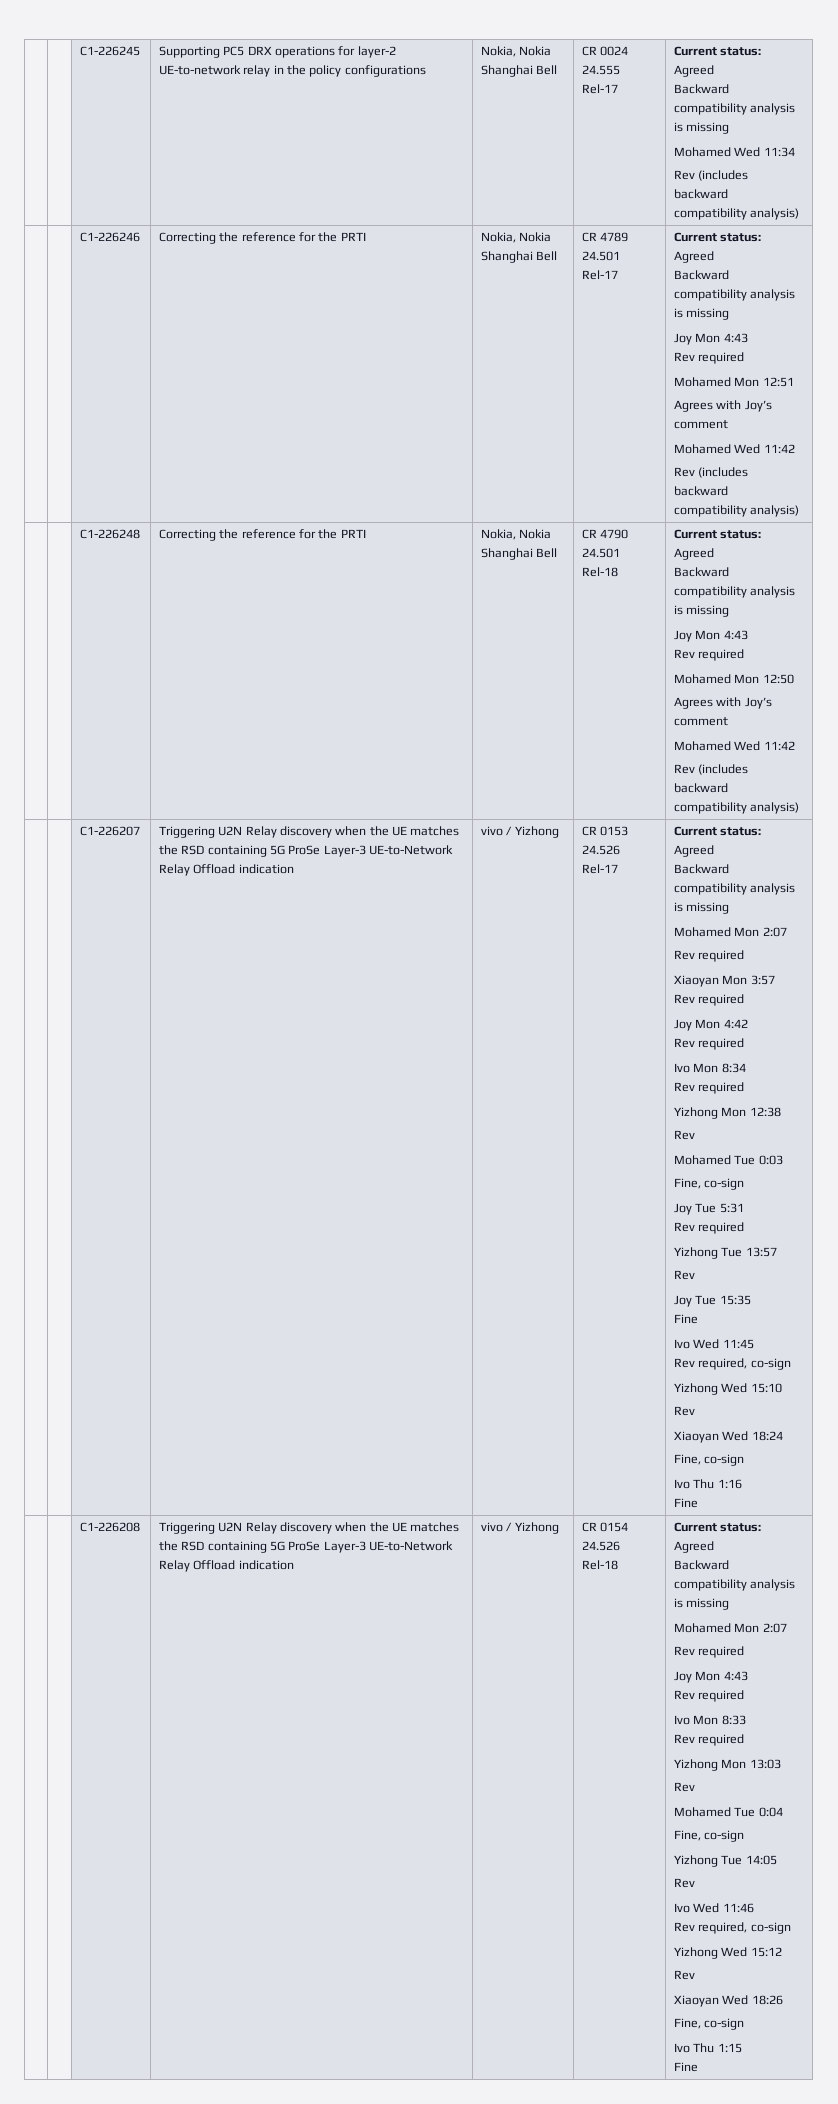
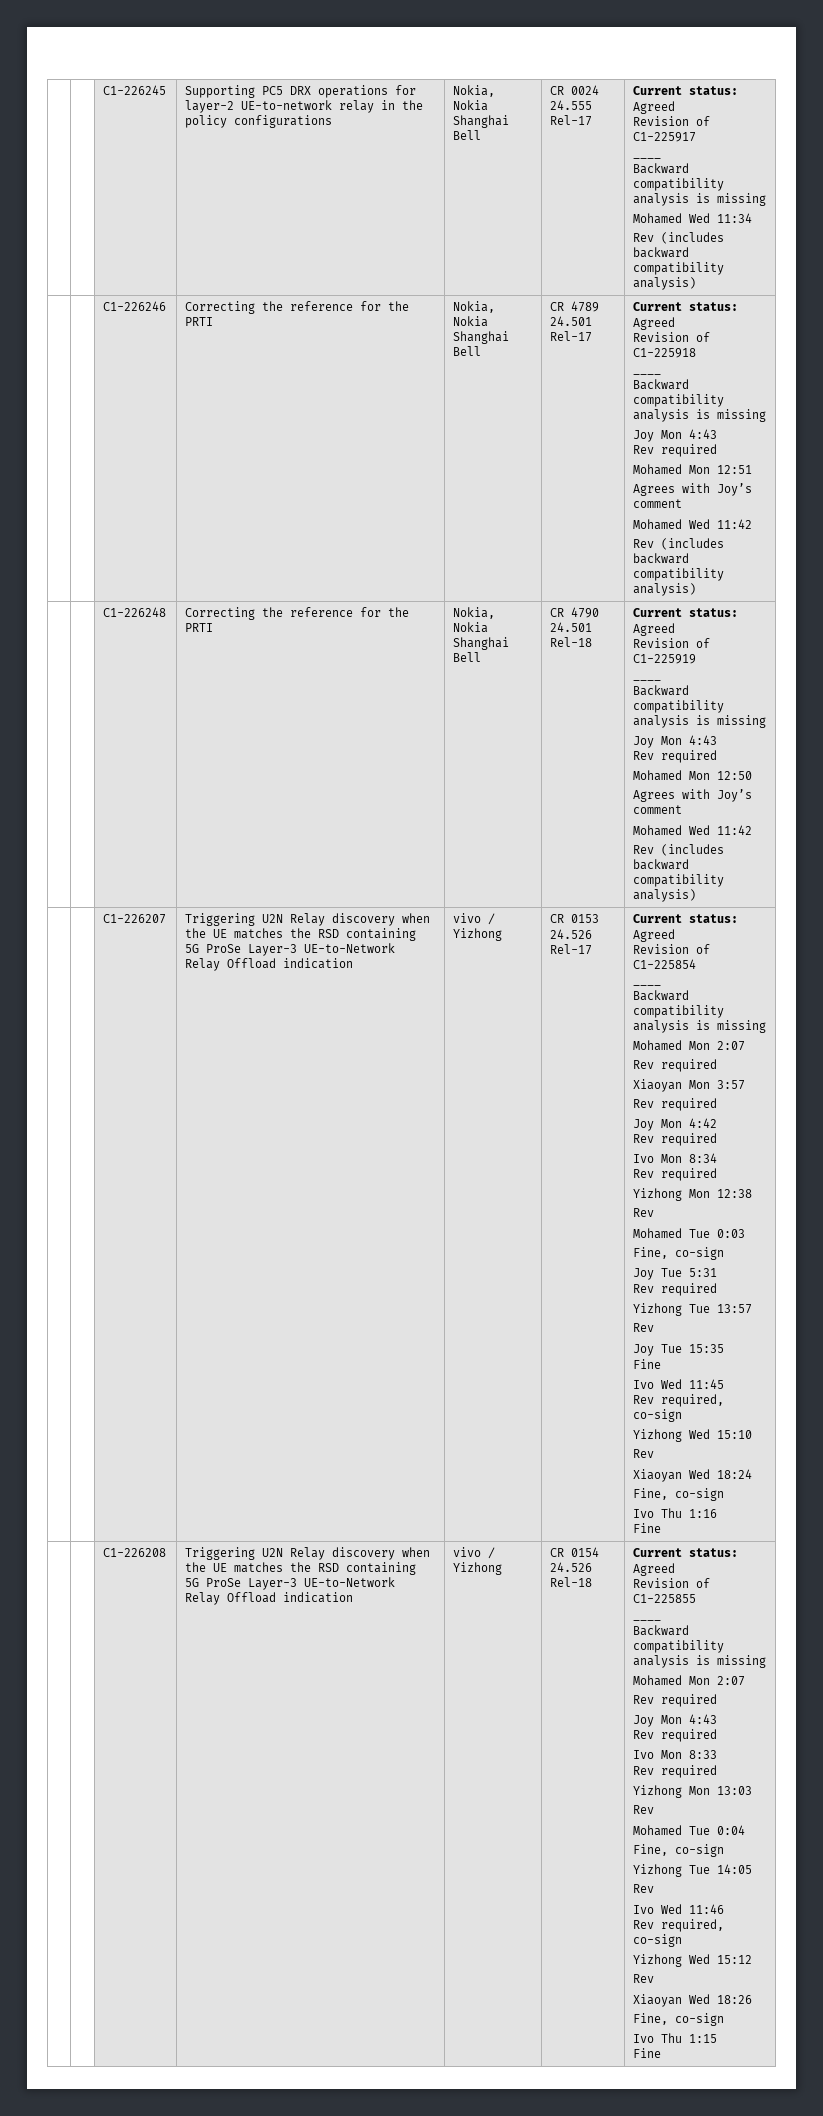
(714, 71) none -> [632,116,710,126] [632,132,696,142] [632,157,661,159] // Revision of C1-225917 // ____
(714, 257) none -> [632,332,710,342] [632,348,696,358] [632,373,661,375] // Revision of C1-225918 // ____
(714, 554) none -> [632,638,710,648] [632,654,696,664] [632,679,661,681] // Revision of C1-225919 // ____
(714, 851) none -> [632,944,710,954] [632,959,696,969] [632,984,661,986] // Revision of C1-225854 // ____
(714, 1547) none -> [632,1578,710,1588] [632,1594,696,1603] [632,1619,661,1621] // Revision of C1-225855 // ____

